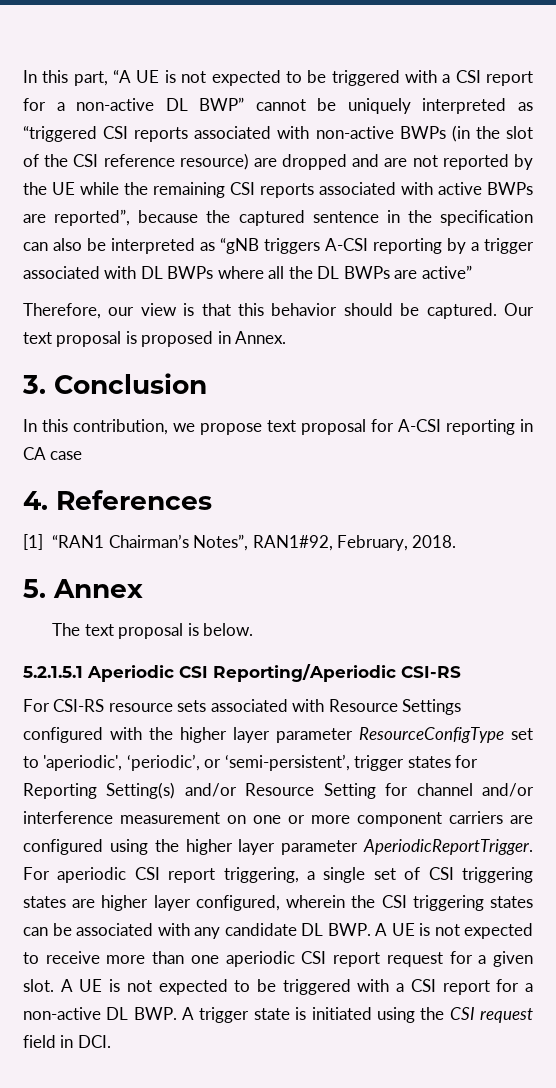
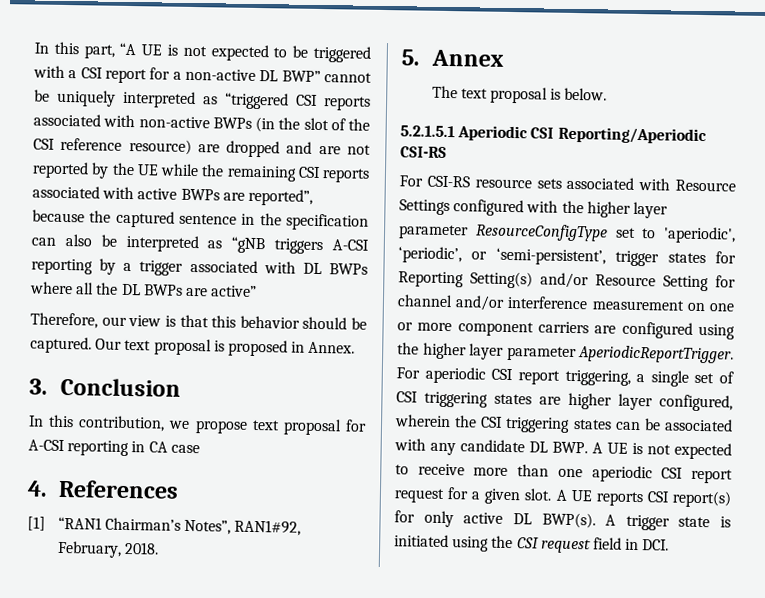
[109,979,533,995] [23,1007,177,1020] is not expected to be triggered with a CSI report for a non-active DL BWP. -> [595,490,732,508] [394,510,596,529] reports CSI report(s) for only active DL BWP(s).

